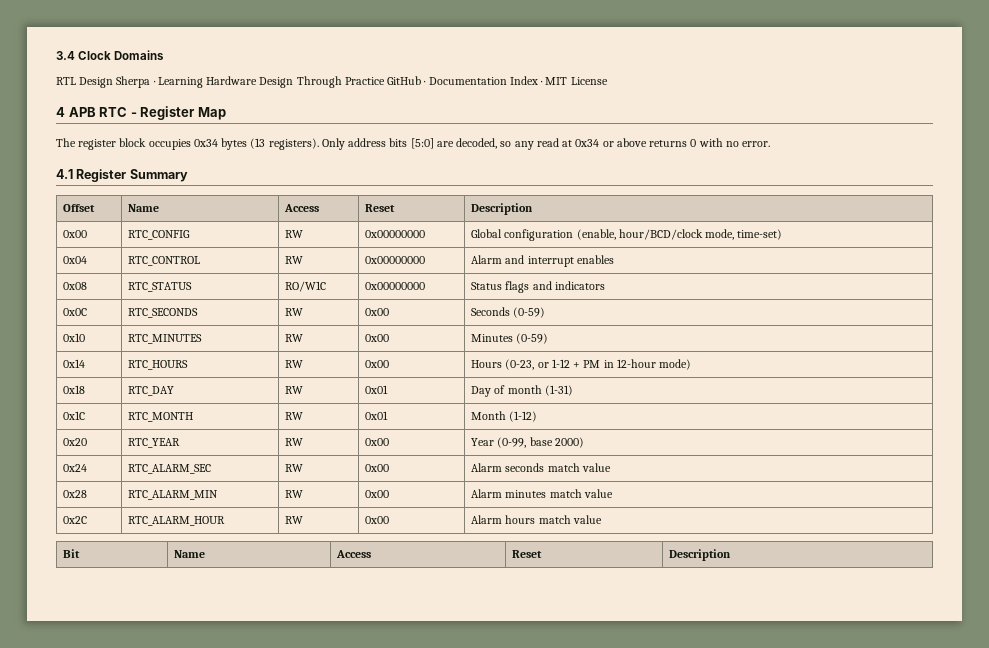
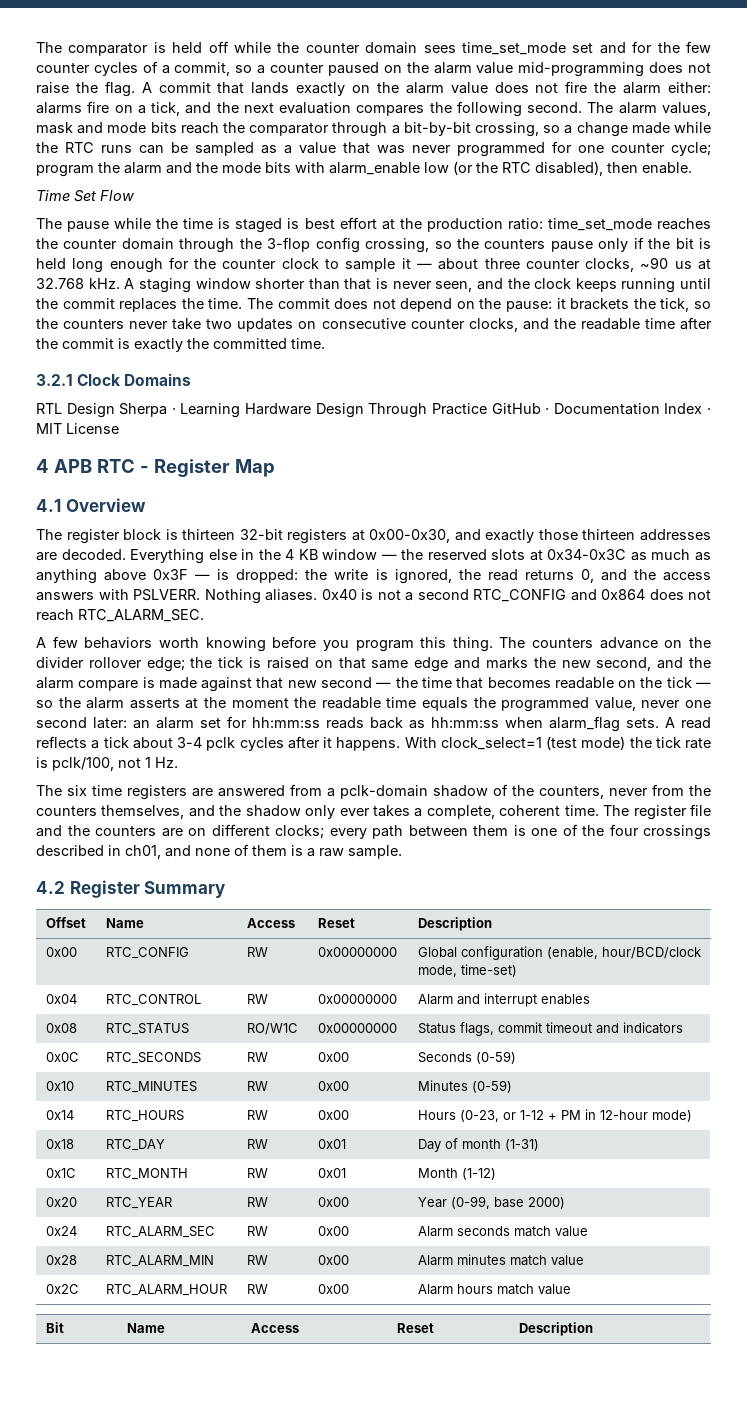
[56,51,75,60] 3.4 -> [36,41,711,56] [36,61,712,77] [36,81,711,97] [36,101,711,117] [36,122,712,137] [36,141,711,157] [36,161,692,177] [36,190,135,202] [36,217,711,233] [36,237,711,253] [36,257,711,273] [36,278,711,293] [36,298,712,312] [36,317,712,332] [36,338,325,352] [36,374,73,386] The comparator is held off while the counter domain sees time_set_mode set and for the few counter cycles of a commit, so a counter paused on the alarm value mid-programming does not raise the flag. A commit that lands exactly on the alarm value does not fire the alarm either: alarms fire on a tick, and the next evaluation compares the following second. The alarm values, mask and mode bits reach the comparator through a bit-by-bit crossing, so a change made while the RTC runs can be sampled as a value that was never programmed for one counter cycle; program the alarm and the mode bits with alarm_enable low (or the RTC disabled), then enable. // Time Set Flow // The pause while the time is staged is best effort at the production ratio: time_set_mode reaches the counter domain through the 3-flop config crossing, so the counters pause only if the bit is held long enough for the counter clock to sample it — about three counter clocks, ~90 us at 32.768 kHz. A staging window shorter than that is never seen, and the clock keeps running until the commit replaces the time. The commit does not depend on the pause: it brackets the tick, so the counters never take two updates on consecutive counter clocks, and the readable time after the commit is exactly the committed time. // 3.2.1
(226, 113) none -> [36,498,146,512] // 4.1 Overview
[148,138,771,150] [56,169,73,179] occupies 0x34 bytes (13 registers). Only address bits [5:0] are decoded, so any read at 0x34 or above returns 0 with no error. // 4.1 -> [165,529,712,544] [36,549,711,564] [36,569,711,584] [36,589,711,604] [36,609,204,622] [36,636,711,652] [36,657,711,672] [36,677,711,692] [36,697,712,712] [36,716,711,732] [36,736,711,751] [36,757,178,771] [36,784,711,800] [36,804,712,820] [36,824,711,840] [36,844,402,859] [36,881,65,894] is thirteen 32-bit registers at 0x00-0x30, and exactly those thirteen addresses are decoded. Everything else in the 4 KB window — the reserved slots at 0x34-0x3C as much as anything above 0x3F — is dropped: the write is ignored, the read returns 0, and the access answers with PSLVERR. Nothing aliases. 0x40 is not a second RTC_CONFIG and 0x864 does not reach RTC_ALARM_SEC. // A few behaviors worth knowing before you program this thing. The counters advance on the divider rollover edge; the tick is raised on that same edge and marks the new second, and the alarm compare is made against that new second — the time that becomes readable on the tick — so the alarm asserts at the moment the readable time equals the programmed value, never one second later: an alarm set for hh:mm:ss reads back as hh:mm:ss when alarm_flag sets. A read reflects a tick about 3-4 pclk cycles after it happens. With clock_select=1 (test mode) the tick rate is pclk/100, not 1 Hz. // The six time registers are answered from a pclk-domain shadow of the counters, never from the counters themselves, and the shadow only ever takes a complete, coherent time. The register file and the counters are on different clocks; every path between them is one of the four crossings described in ch01, and none of them is a raw sample. // 4.2
[505,281,530,293] flags -> [459,1022,592,1036] flags, commit timeout

